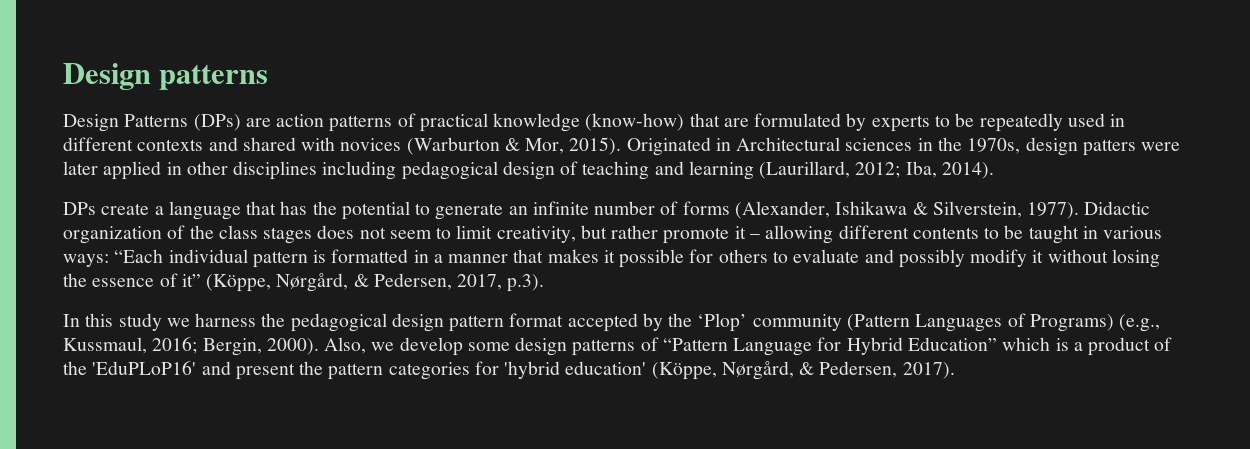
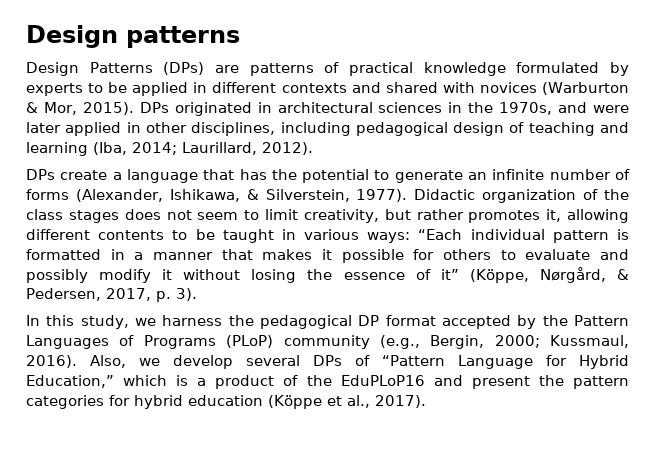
[276,114,325,127] action -> (239, 69) none
[585,113,749,131] (know-how) that are -> (506, 69) none
[979,113,1105,132] repeatedly used -> [132,82,189,96] applied
[626,137,841,156] Originated in Architectural -> [139,102,373,116] DPs originated in architectural
[1025,137,1136,156] design patters -> [558,102,588,113] and
[233,161,318,180] disciplines -> [191,122,276,136] disciplines,
[759,161,994,179] (Laurillard, 2012; Iba, 2014). -> [93,142,313,155] (Iba, 2014; Laurillard, 2012).
[835,201,908,215] Ishikawa -> [169,189,240,202] Ishikawa,
[663,226,760,244] promote it – -> [468,209,562,223] promotes it,
[507,274,545,292] p.3). -> [156,288,197,302] p. 3).
[118,313,162,331] study -> [80,315,129,329] study,
[391,313,505,332] design pattern -> [358,315,380,326] DP
[697,313,1161,332] [63,337,636,356] ‘Plop’ community (Pattern Languages of Programs) (e.g., Kussmaul, 2016; Bergin, 2000). Also, we develop some design patterns -> [574,315,629,326] [26,335,629,349] [26,355,342,369] Pattern Languages of Programs (PLoP) community (e.g., Bergin, 2000; Kussmaul, 2016). Also, we develop several DPs
[907,337,997,351] Education” -> [26,375,114,388] Education,”
[92,361,197,375] 'EduPLoP16' -> [340,375,425,386] EduPLoP16
[504,361,898,380] 'hybrid education' (Köppe, Nørgård, & Pedersen, -> [134,395,370,409] hybrid education (Köppe et al.,

